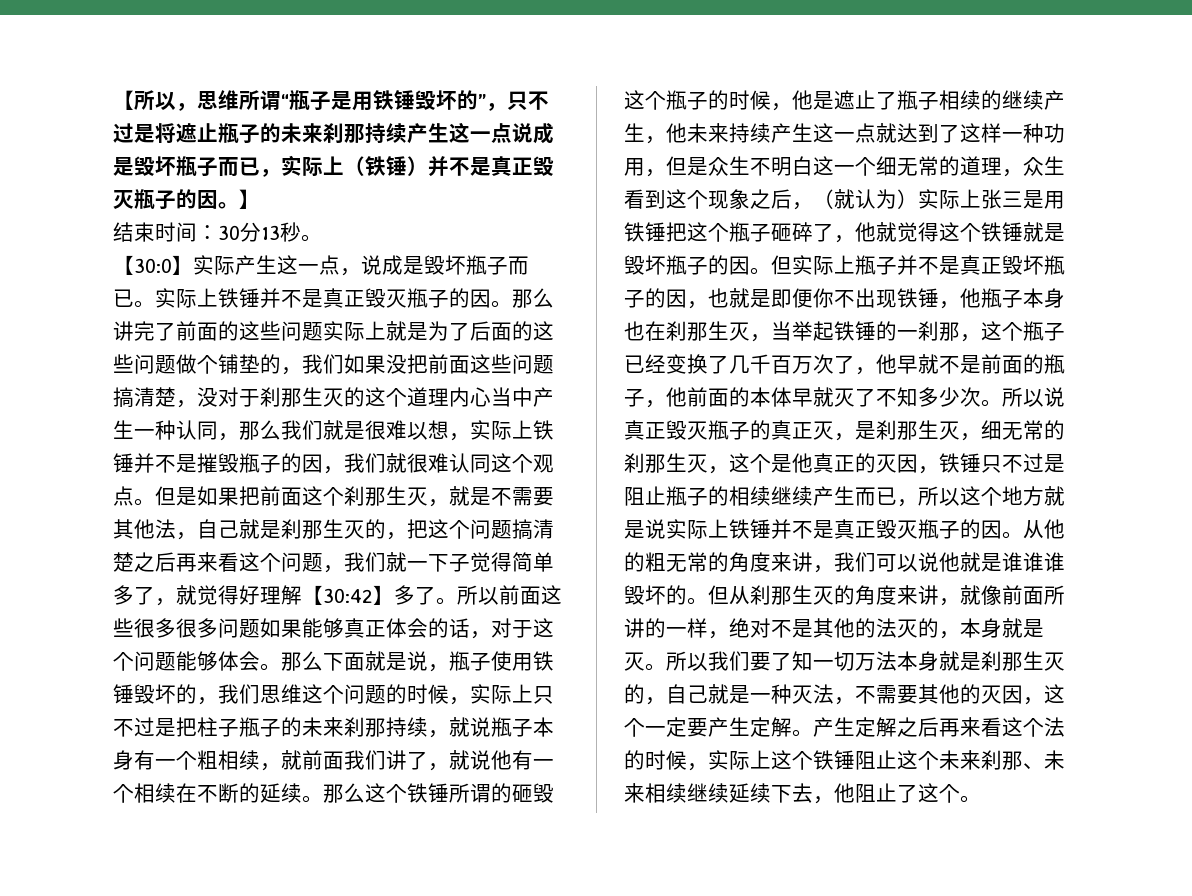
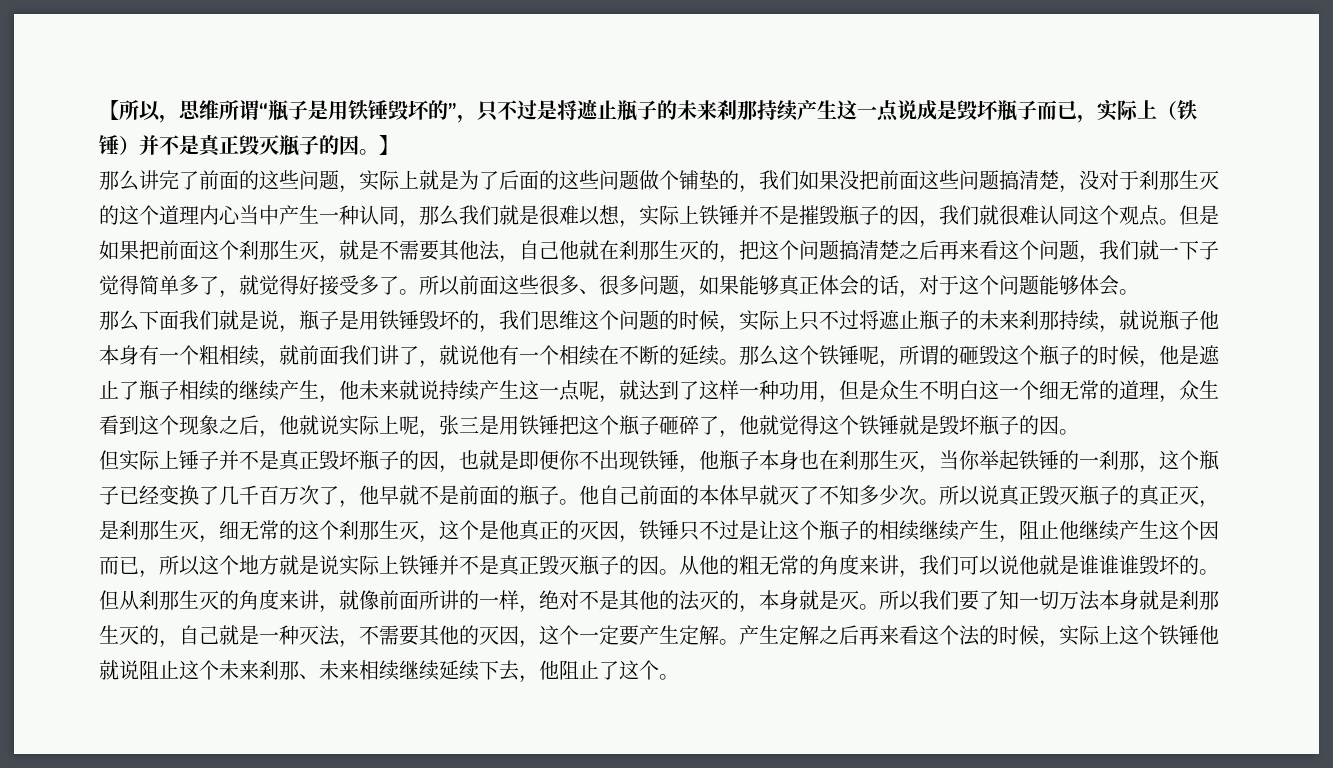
[113,222,322,242] [113,255,529,276] [113,288,512,308] 结束时间：30分13秒。 // 【30:0】实际产生这一点，说成是毁坏瓶子而已。实际上铁锤并不是真正毁灭瓶子的因。 -> (399, 145) none
(323, 331) none -> [339,185,359,193] ，
[239,519,281,539] 就是 -> [559,240,619,260] 他就在
[260,585,394,605] 理解【30:42】 -> [319,275,359,296] 接受
(176, 628) none -> [579,289,599,294] 、
(260, 628) none -> [679,290,699,298] ，
(281, 667) none -> (1139, 292) //
(365, 661) none -> [179,310,219,330] 我们
[491,651,512,671] 使 -> [339,310,359,330] 是
[155,717,239,737] 是把柱子 -> [859,310,919,330] 将遮止
(533, 727) none -> [1199,310,1219,330] 他
(449, 793) none -> [859,346,899,368] 呢，
[729,123,876,143] 持续产生这一点 -> [399,380,619,403] 就说持续产生这一点呢，
[813,189,981,209] （就认为）实际上 -> [279,415,439,438] 他就说实际上呢，
(771, 271) none -> (1079, 432) //
[855,255,876,275] 瓶 -> [179,450,199,470] 锤
(792, 331) none -> [959,450,980,470] 你
[645,387,687,408] ，他 -> [559,485,639,505] 。他自己
(1065, 430) none -> [299,520,339,540] 这个
[624,486,666,506] 阻止 -> [759,520,819,540] 让这个
(855, 495) none -> [999,520,1219,543] ，阻止他继续产生这个因
(855, 760) none -> [1199,625,1219,645] [99,660,139,680] 他就说

